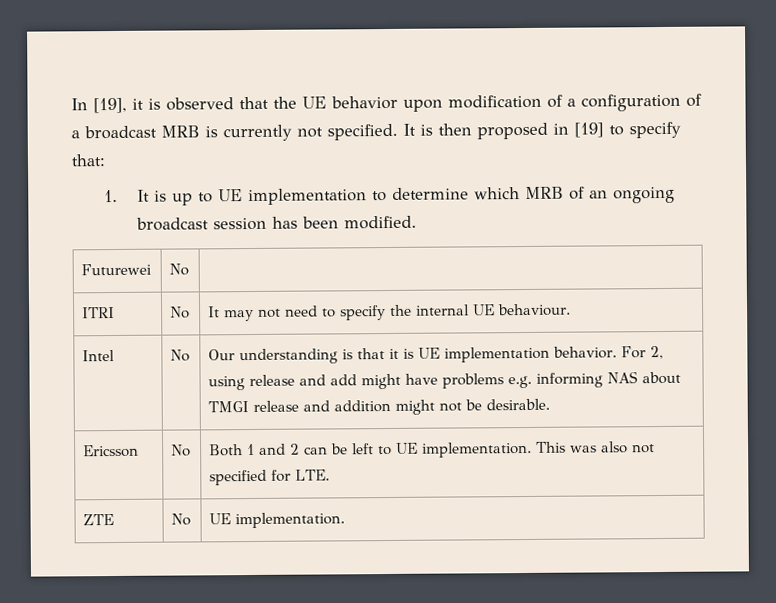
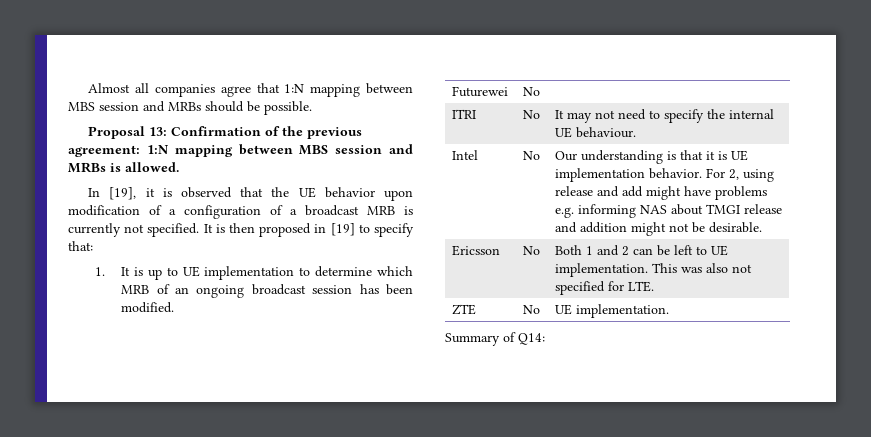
(71, 104) none -> [88,83,413,97] [68,101,312,115] [88,126,363,139] [68,144,413,157] [68,162,179,173] Almost all companies agree that 1:N mapping between MBS session and MRBs should be possible. // Proposal 13: Confirmation of the previous agreement: 1:N mapping between MBS session and MRBs is allowed. //
(346, 520) none -> [445,332,545,346] // Summary of Q14:

